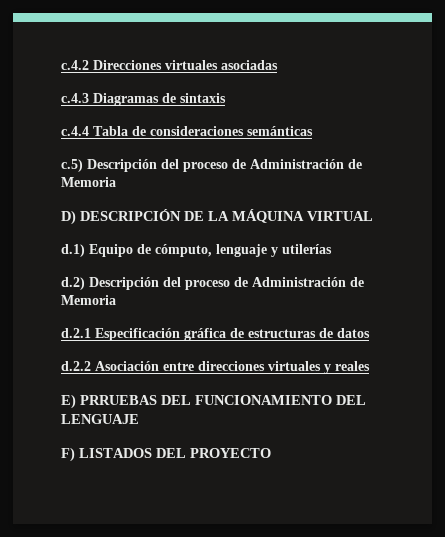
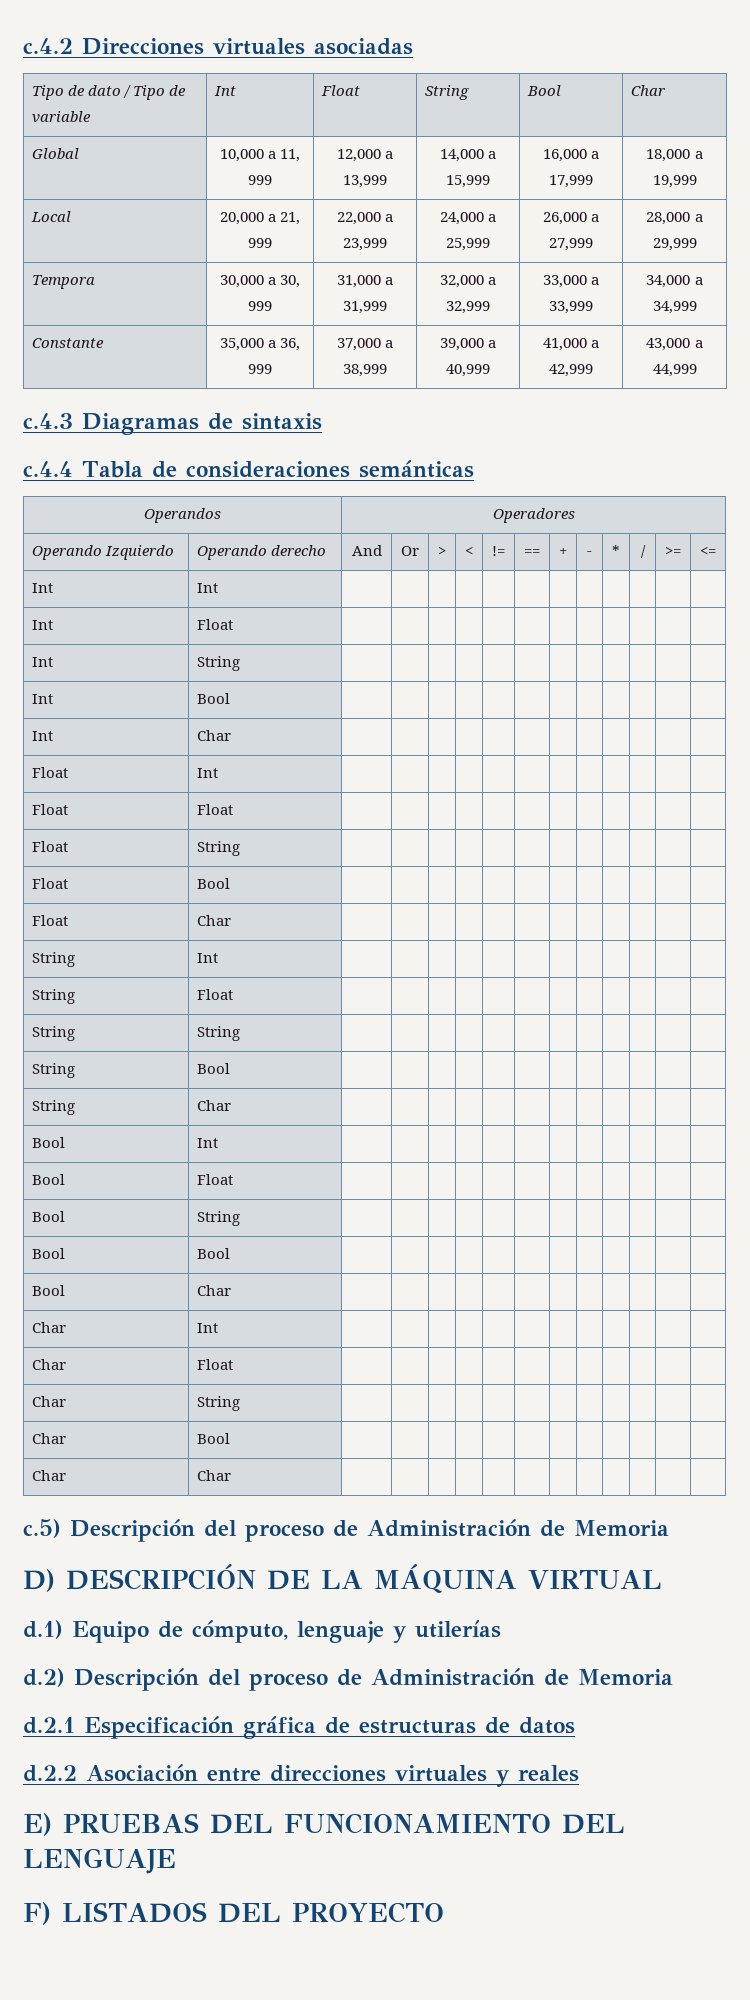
(278, 65) none -> [31,85,186,100] [31,111,91,123] [213,86,236,96] [320,85,360,96] [424,85,469,100] [526,85,561,96] [630,85,666,96] [31,148,79,159] [219,149,301,162] [248,175,272,185] [336,149,394,162] [343,175,387,188] [439,149,497,162] [446,175,490,188] [542,149,600,162] [549,175,593,188] [646,149,703,162] [652,175,697,188] [30,211,71,222] [219,212,301,225] [248,238,272,248] [336,212,394,225] [343,238,387,251] [439,212,497,225] [446,238,490,251] [542,212,600,225] [549,238,593,251] [646,212,703,225] [652,238,697,251] [31,275,95,289] [219,275,301,288] [248,301,272,311] [336,275,394,288] [343,301,387,314] [439,275,497,288] [446,301,490,314] [542,275,600,288] [549,301,593,314] [646,275,703,288] [652,301,697,314] [31,338,104,348] [219,338,301,351] [248,364,272,374] [336,338,394,351] [343,364,387,377] [439,338,497,351] [446,364,490,377] [542,338,600,351] [549,364,593,377] [646,338,703,351] [652,364,697,377] // Tipo de dato / Tipo de variable | Int | Float | String | Bool | Char // Global | 10,000 a 11, 999 | 12,000 a 13,999 | 14,000 a 15,999 | 16,000 a 17,999 | 18,000 a 19,999 // Local | 20,000 a 21, 999 | 22,000 a 23,999 | 24,000 a 25,999 | 26,000 a 27,999 | 28,000 a 29,999 // Tempora | 30,000 a 30, 999 | 31,000 a 31,999 | 32,000 a 32,999 | 33,000 a 33,999 | 34,000 a 34,999 // Constante | 35,000 a 36, 999 | 37,000 a 38,999 | 39,000 a 40,999 | 41,000 a 42,999 | 43,000 a 44,999
(313, 131) none -> [144,508,221,523] [492,508,575,523] [31,545,174,560] [196,545,326,560] [351,545,382,556] [401,546,419,556] [438,546,446,556] [465,546,473,556] [492,546,505,556] [524,549,540,556] [559,548,567,556] [587,551,592,556] [612,545,620,556] [640,545,646,558] [665,546,681,556] [700,546,716,556] [31,583,53,593] [196,583,218,593] [31,620,53,630] [196,619,233,630] [31,657,53,667] [196,656,240,671] [31,694,53,704] [196,693,230,704] [31,731,53,741] [196,730,231,741] [31,767,68,778] [196,768,218,778] [31,804,68,815] [196,804,233,815] [31,841,68,852] [196,841,240,856] [31,878,68,889] [196,878,230,889] [31,915,68,926] [196,915,231,926] [31,952,75,967] [196,953,218,963] [31,989,75,1004] [196,989,233,1000] [31,1026,75,1041] [196,1026,240,1041] [31,1063,75,1078] [196,1063,230,1074] [31,1100,75,1115] [196,1100,231,1111] [31,1137,65,1148] [196,1138,218,1148] [31,1174,65,1185] [196,1174,233,1185] [31,1211,65,1222] [196,1211,240,1226] [31,1248,65,1259] [196,1248,230,1259] [31,1285,65,1296] [196,1285,231,1296] [31,1322,66,1333] [196,1323,218,1333] [31,1359,66,1370] [196,1359,233,1370] [31,1396,66,1407] [196,1396,240,1411] [31,1433,66,1444] [196,1433,230,1444] [31,1470,66,1481] [196,1470,231,1481] // Operandos | Operadores // Operando Izquierdo | Operando derecho | And | Or | > | < | != | == | + | - | * | / | >= | <= // Int | Int | | | | | | | | | | | | // Int | Float | | | | | | | | | | | | // Int | String | | | | | | | | | | | | // Int | Bool | | | | | | | | | | | | // Int | Char | | | | | | | | | | | | // Float | Int | | | | | | | | | | | | // Float | Float | | | | | | | | | | | | // Float | String | | | | | | | | | | | | // Float | Bool | | | | | | | | | | | | // Float | Char | | | | | | | | | | | | // String | Int | | | | | | | | | | | | // String | Float | | | | | | | | | | | | // String | String | | | | | | | | | | | | // String | Bool | | | | | | | | | | | | // String | Char | | | | | | | | | | | | // Bool | Int | | | | | | | | | | | | // Bool | Float | | | | | | | | | | | | // Bool | String | | | | | | | | | | | | // Bool | Bool | | | | | | | | | | | | // Bool | Char | | | | | | | | | | | | // Char | Int | | | | | | | | | | | | // Char | Float | | | | | | | | | | | | // Char | String | | | | | | | | | | | | // Char | Bool | | | | | | | | | | | | // Char | Char | | | | | | | | | | | |
[80,395,157,405] PRRUEBAS -> [63,1813,199,1833] PRUEBAS

